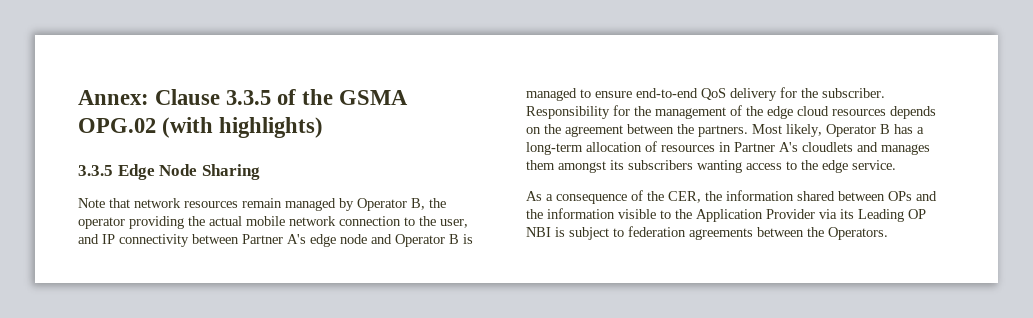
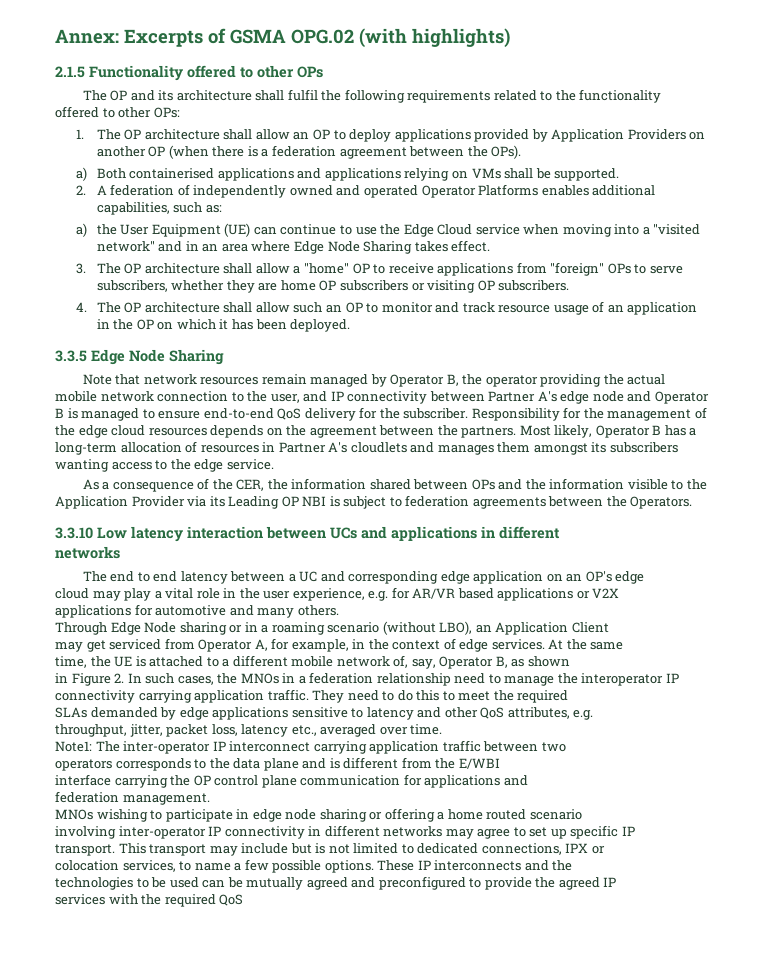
[155,89,334,105] Clause 3.3.5 of the -> [124,28,226,47] Excerpts of
(324, 127) none -> [55,65,323,81] [82,89,662,103] [55,106,180,118] [75,129,706,142] [96,145,522,159] [75,167,620,181] [75,184,656,198] [96,202,222,215] [75,223,701,237] [96,240,491,254] [75,262,683,276] [96,280,570,293] [75,301,698,315] [96,319,351,332] // 2.1.5 Functionality offered to other OPs // The OP and its architecture shall fulfil the following requirements related to the functionality offered to other OPs: // 1. The OP architecture shall allow an OP to deploy applications provided by Application Providers on another OP (when there is a federation agreement between the OPs). // a) Both containerised applications and applications relying on VMs shall be supported. // 2. A federation of independently owned and operated Operator Platforms enables additional capabilities, such as: // a) the User Equipment (UE) can continue to use the Edge Cloud service when moving into a "visited network" and in an area where Edge Node Sharing takes effect. // 3. The OP architecture shall allow a "home" OP to receive applications from "foreign" OPs to serve subscribers, whether they are home OP subscribers or visiting OP subscribers. // 4. The OP architecture shall allow such an OP to monitor and track resource usage of an application in the OP on which it has been deployed.
(888, 233) none -> [55,526,560,542] [55,546,120,559] [82,571,645,584] [55,587,620,601] [55,604,339,618] [55,621,609,635] [55,638,624,652] [55,655,570,669] [55,672,679,686] [55,689,569,703] [55,707,594,720] [55,724,443,737] [55,740,566,754] [55,757,500,771] [55,774,528,788] [55,791,210,805] [55,808,582,822] [55,825,635,839] [55,843,605,856] [55,859,573,873] [55,876,617,890] [55,894,244,907] // 3.3.10 Low latency interaction between UCs and applications in different // networks // The end to end latency between a UC and corresponding edge application on an OP's edge // cloud may play a vital role in the user experience, e.g. for AR/VR based applications or V2X // applications for automotive and many others. // Through Edge Node sharing or in a roaming scenario (without LBO), an Application Client // may get serviced from Operator A, for example, in the context of edge services. At the same // time, the UE is attached to a different mobile network of, say, Operator B, as shown // in Figure 2. In such cases, the MNOs in a federation relationship need to manage the interoperator IP connectivity carrying application traffic. They need to do this to meet the required // SLAs demanded by edge applications sensitive to latency and other QoS attributes, e.g. // throughput, jitter, packet loss, latency etc., averaged over time. // Note1: The inter-operator IP interconnect carrying application traffic between two // operators corresponds to the data plane and is different from the E/WBI // interface carrying the OP control plane communication for applications and // federation management. // MNOs wishing to participate in edge node sharing or offering a home routed scenario // involving inter-operator IP connectivity in different networks may agree to set up specific IP // transport. This transport may include but is not limited to dedicated connections, IPX or // colocation services, to name a few possible options. These IP interconnects and the // technologies to be used can be mutually agreed and preconfigured to provide the agreed IP // services with the required QoS

